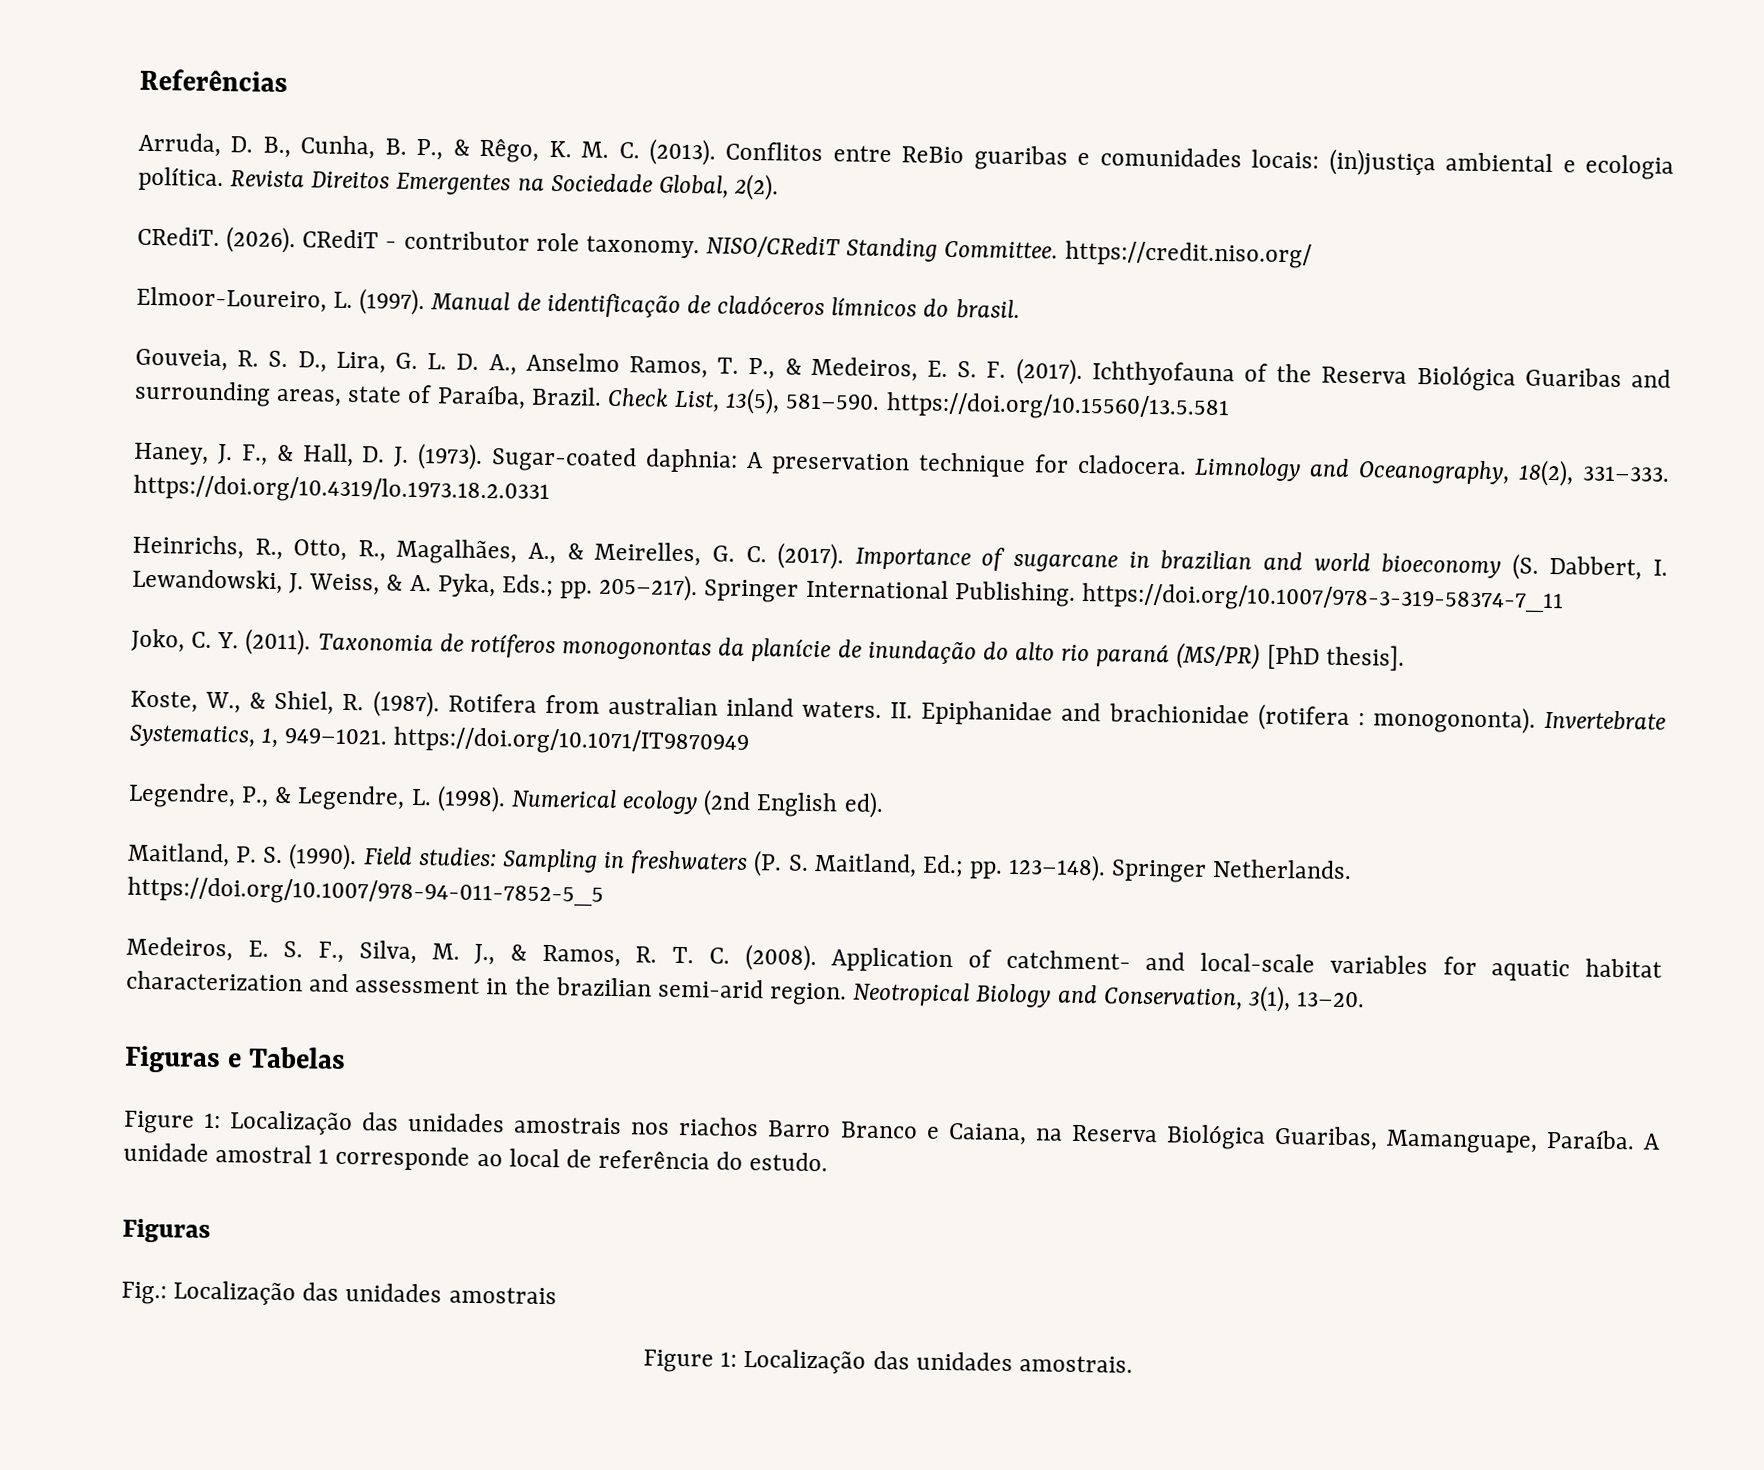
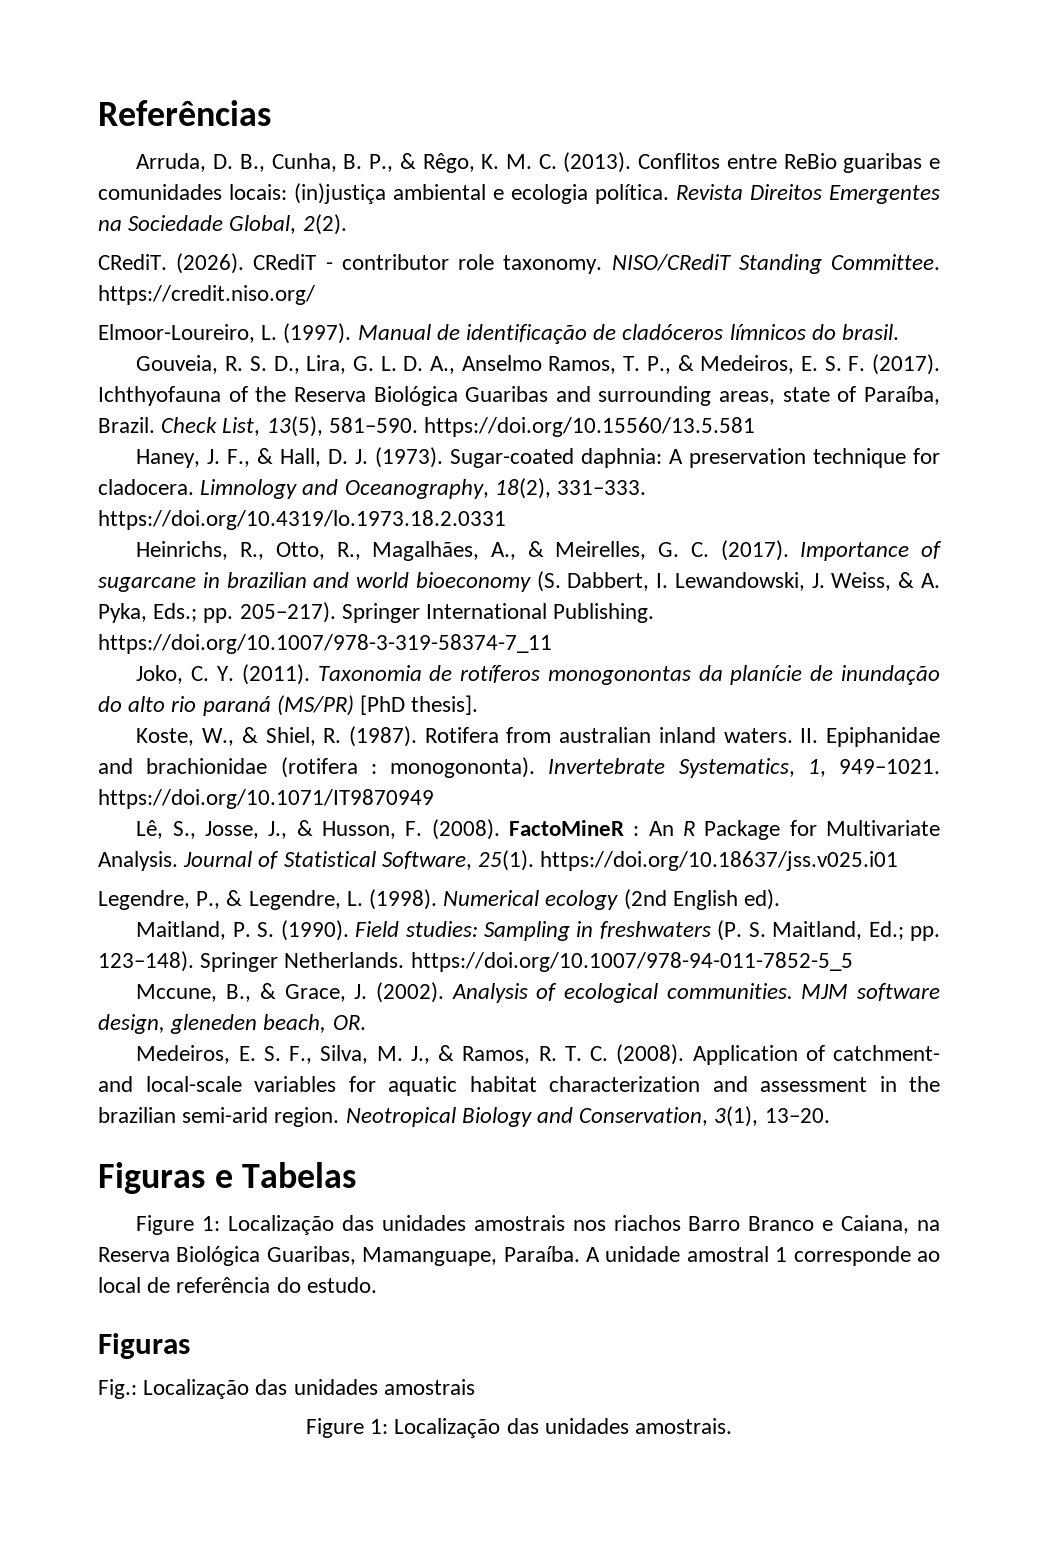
(751, 741) none -> [136,819,941,840] [98,850,899,871] // Lê, S., Josse, J., & Husson, F. (2008). FactoMineR : An R Package for Multivariate Analysis. Journal of Statistical Software, 25(1). https://doi.org/10.18637/jss.v025.i01
(604, 892) none -> [136,982,940,1003] [98,1014,366,1034] // Mccune, B., & Grace, J. (2002). Analysis of ecological communities. MJM software design, gleneden beach, OR.

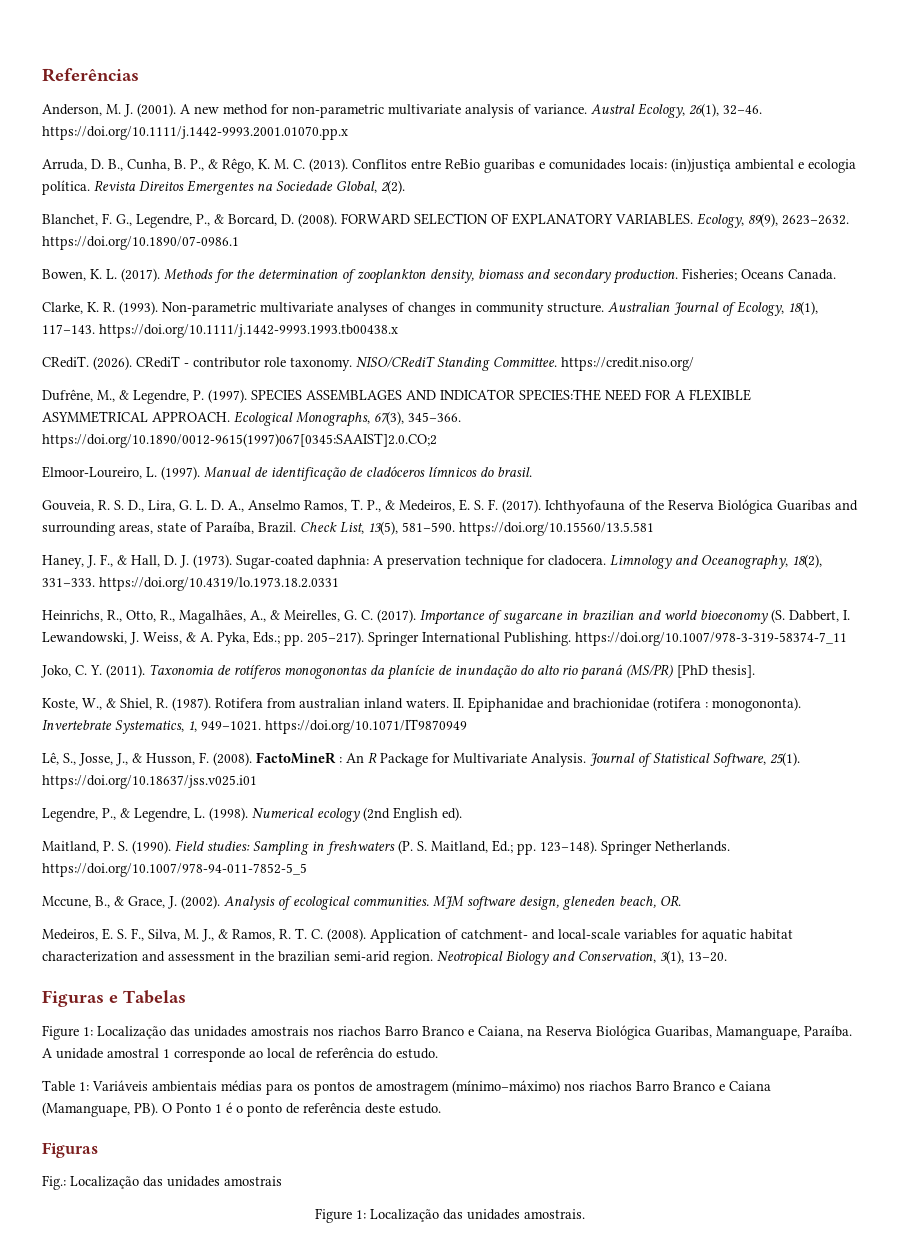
(271, 113) none -> [42,103,762,118] [42,126,348,140] // Anderson, M. J. (2001). A new method for non-parametric multivariate analysis of variance. Austral Ecology, 26(1), 32–46. https://doi.org/10.1111/j.1442-9993.2001.01070.pp.x
(347, 224) none -> [42,213,849,228] [42,236,239,250] [42,268,836,284] [42,301,818,316] [42,324,398,338] // Blanchet, F. G., Legendre, P., & Borcard, D. (2008). FORWARD SELECTION OF EXPLANATORY VARIABLES. Ecology, 89(9), 2623–2632. https://doi.org/10.1890/07-0986.1 // Bowen, K. L. (2017). Methods for the determination of zooplankton density, biomass and secondary production. Fisheries; Oceans Canada. // Clarke, K. R. (1993). Non-parametric multivariate analyses of changes in community structure. Australian Journal of Ecology, 18(1), 117–143. https://doi.org/10.1111/j.1442-9993.1993.tb00438.x
(315, 295) none -> [42,389,751,404] [42,411,461,427] [42,433,437,448] // Dufrêne, M., & Legendre, P. (1997). SPECIES ASSEMBLAGES AND INDICATOR SPECIES:THE NEED FOR A FLEXIBLE ASYMMETRICAL APPROACH. Ecological Monographs, 67(3), 345–366. https://doi.org/10.1890/0012-9615(1997)067[0345:SAAIST]2.0.CO;2
(377, 1285) none -> [42,1080,771,1095] [42,1102,441,1117] // Table 1: Variáveis ambientais médias para os pontos de amostragem (mínimo–máximo) nos riachos Barro Branco e Caiana (Mamanguape, PB). O Ponto 1 é o ponto de referência deste estudo.

